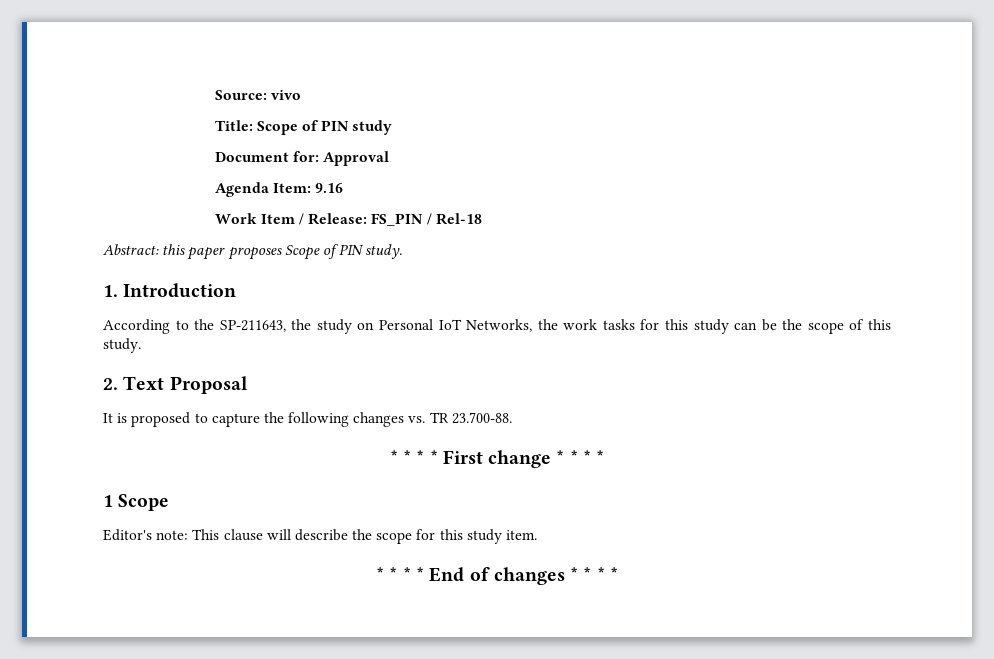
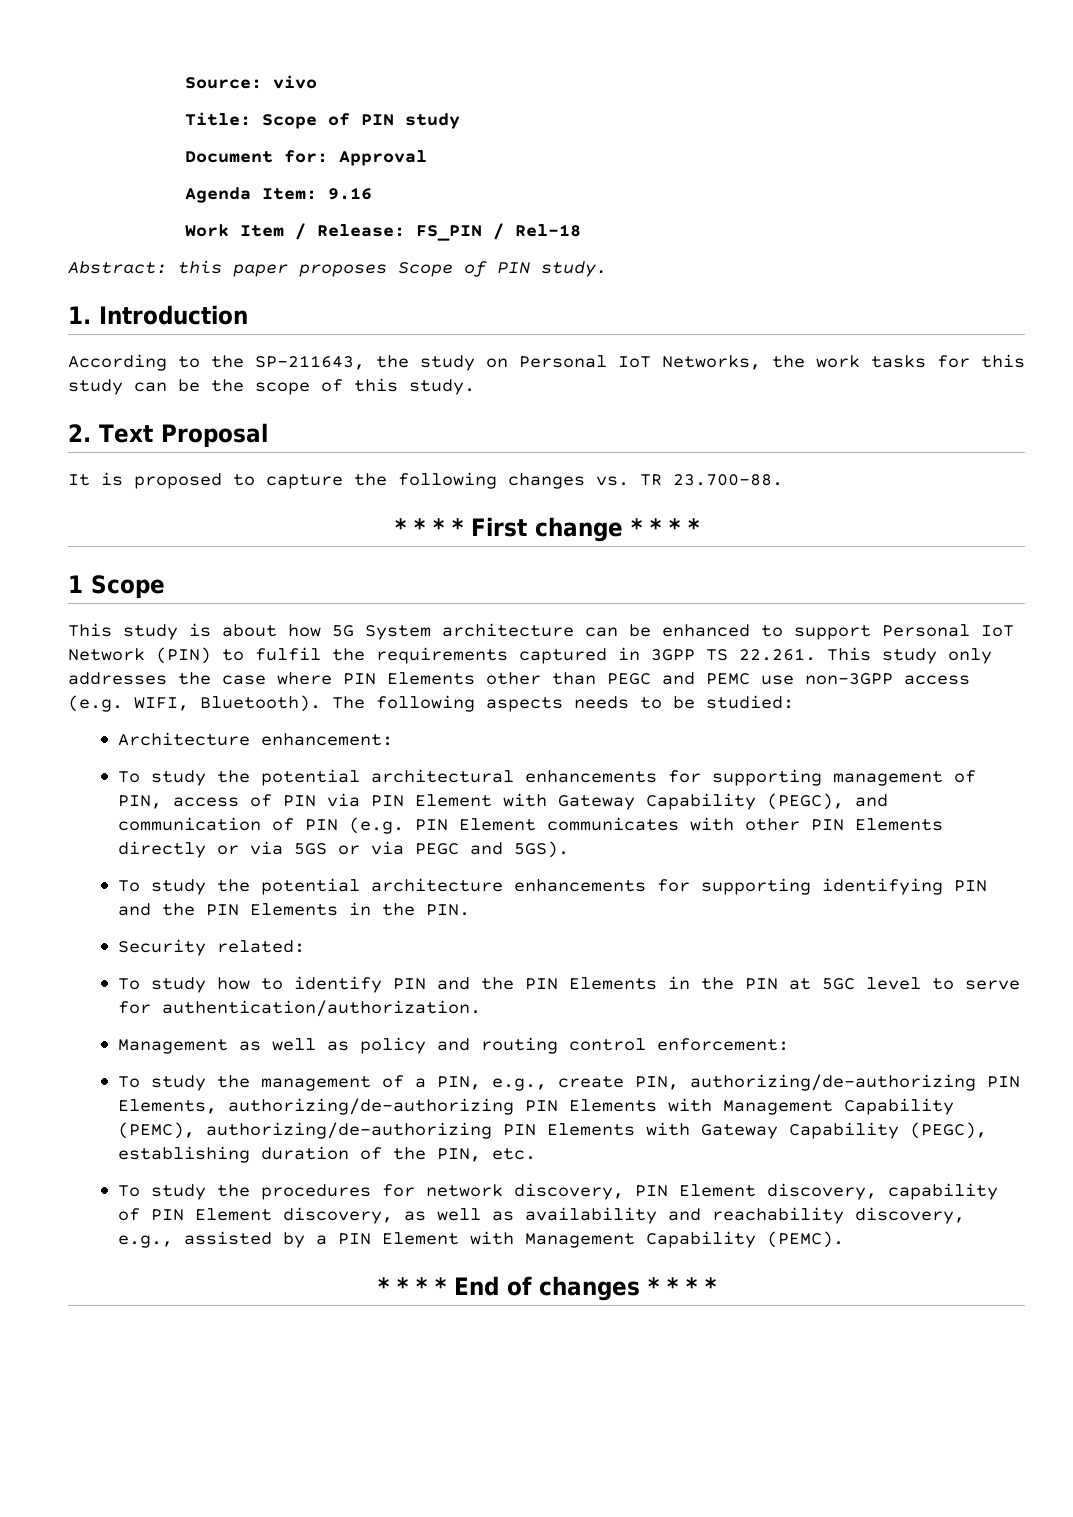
[103,529,538,544] Editor's note: This clause will describe the scope for this study item. -> [68,623,1014,640] [68,647,992,664] [68,672,970,685] [68,695,794,712] [117,732,393,746] [117,769,976,786] [117,793,888,810] [117,817,943,834] [117,841,569,858] [117,878,987,895] [117,902,470,916] [117,939,305,956] [117,976,1020,993] [117,1000,481,1017] [117,1037,789,1054] [117,1074,1020,1091] [117,1098,954,1115] [117,1122,987,1139] [117,1146,536,1163] [117,1183,998,1200] [117,1207,965,1224] [117,1231,844,1248] This study is about how 5G System architecture can be enhanced to support Personal IoT Network (PIN) to fulfil the requirements captured in 3GPP TS 22.261. This study only addresses the case where PIN Elements other than PEGC and PEMC use non-3GPP access (e.g. WIFI, Bluetooth). The following aspects needs to be studied: // Architecture enhancement: // To study the potential architectural enhancements for supporting management of PIN, access of PIN via PIN Element with Gateway Capability (PEGC), and communication of PIN (e.g. PIN Element communicates with other PIN Elements directly or via 5GS or via PEGC and 5GS). // To study the potential architecture enhancements for supporting identifying PIN and the PIN Elements in the PIN. // Security related: // To study how to identify PIN and the PIN Elements in the PIN at 5GC level to serve for authentication/authorization. // Management as well as policy and routing control enforcement: // To study the management of a PIN, e.g., create PIN, authorizing/de-authorizing PIN Elements, authorizing/de-authorizing PIN Elements with Management Capability (PEMC), authorizing/de-authorizing PIN Elements with Gateway Capability (PEGC), establishing duration of the PIN, etc. // To study the procedures for network discovery, PIN Element discovery, capability of PIN Element discovery, as well as availability and reachability discovery, e.g., assisted by a PIN Element with Management Capability (PEMC).

